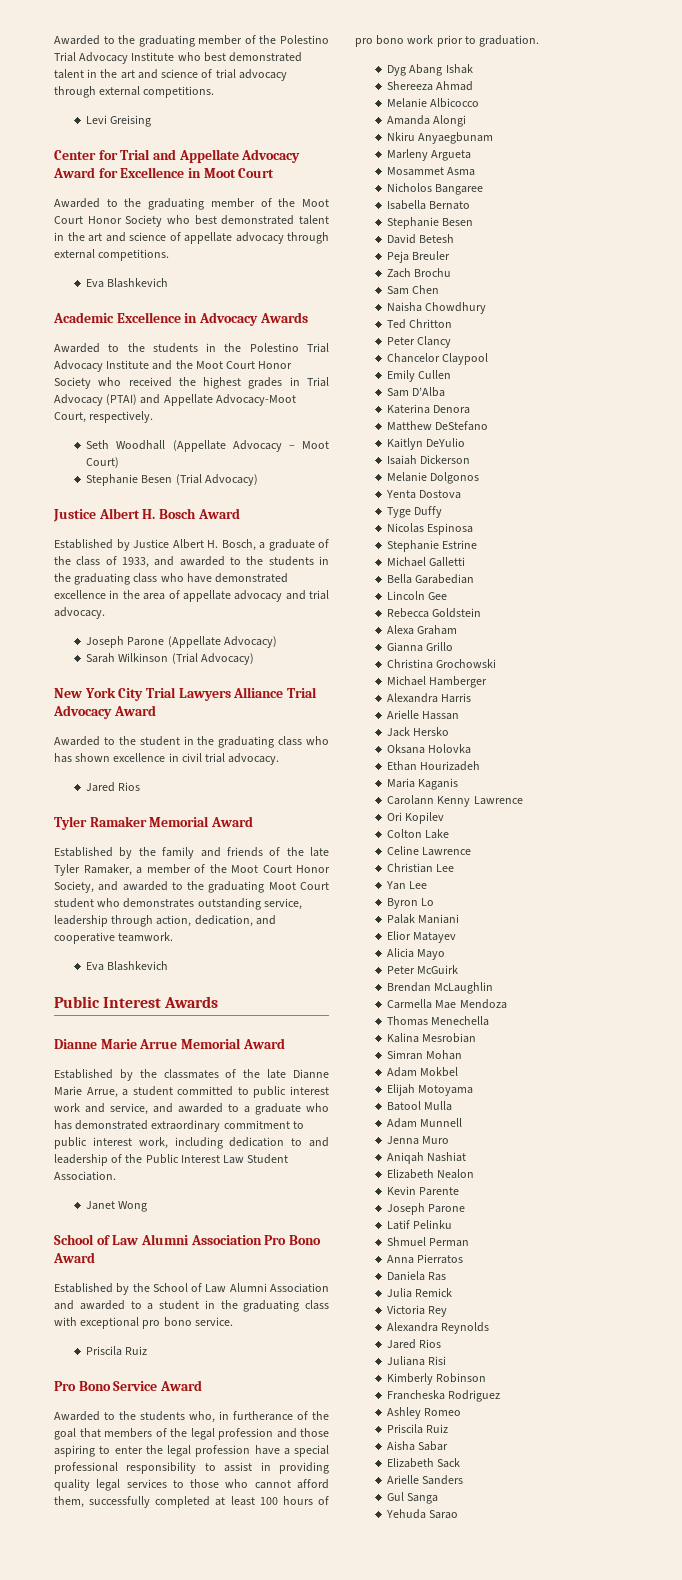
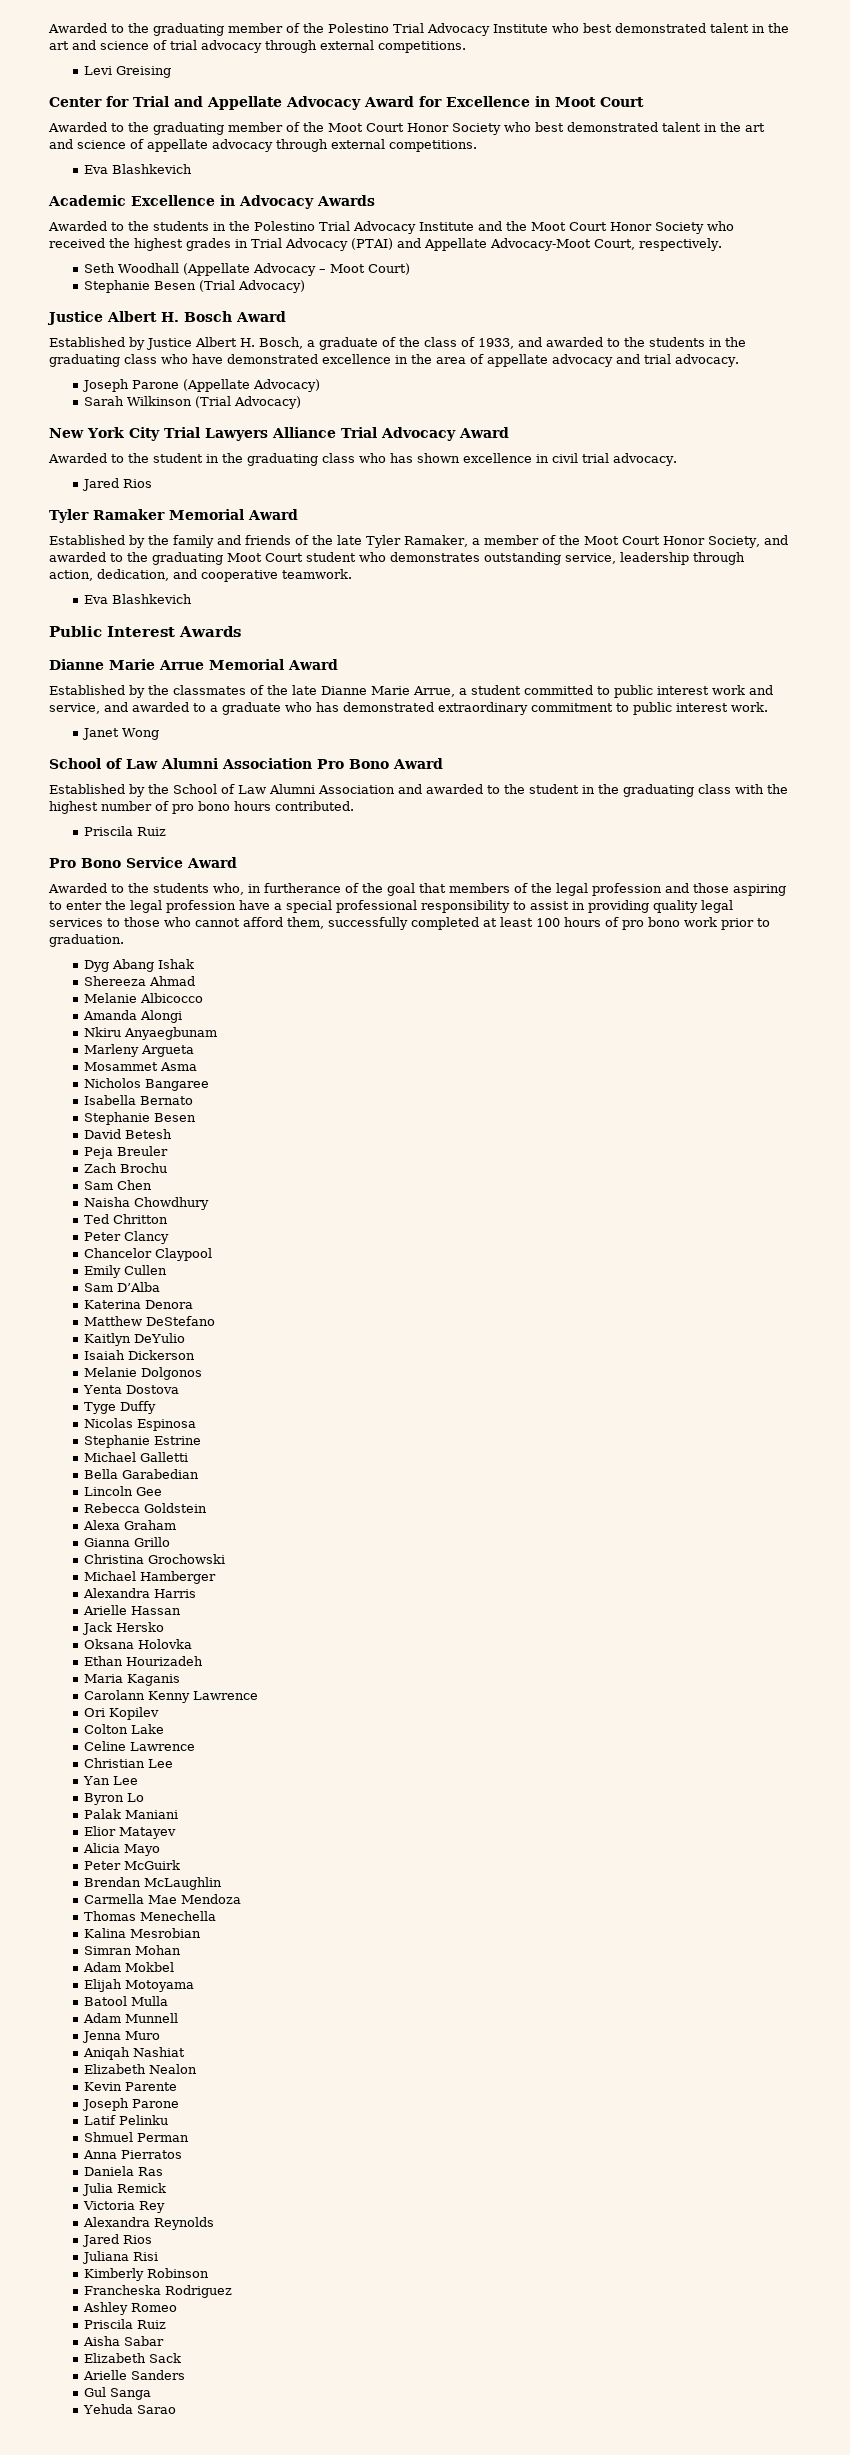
[138,1137,329,1149] [54,1154,289,1166] [54,1171,116,1181] work, including dedication to and leadership of the Public Interest Law Student Association. -> [731,702,768,712] work.
[147,1303,154,1310] a -> [504,784,525,794] the
[80,1317,233,1329] exceptional pro bono service. -> [767,784,788,794] [49,801,354,814] the highest number of pro bono hours contributed.

